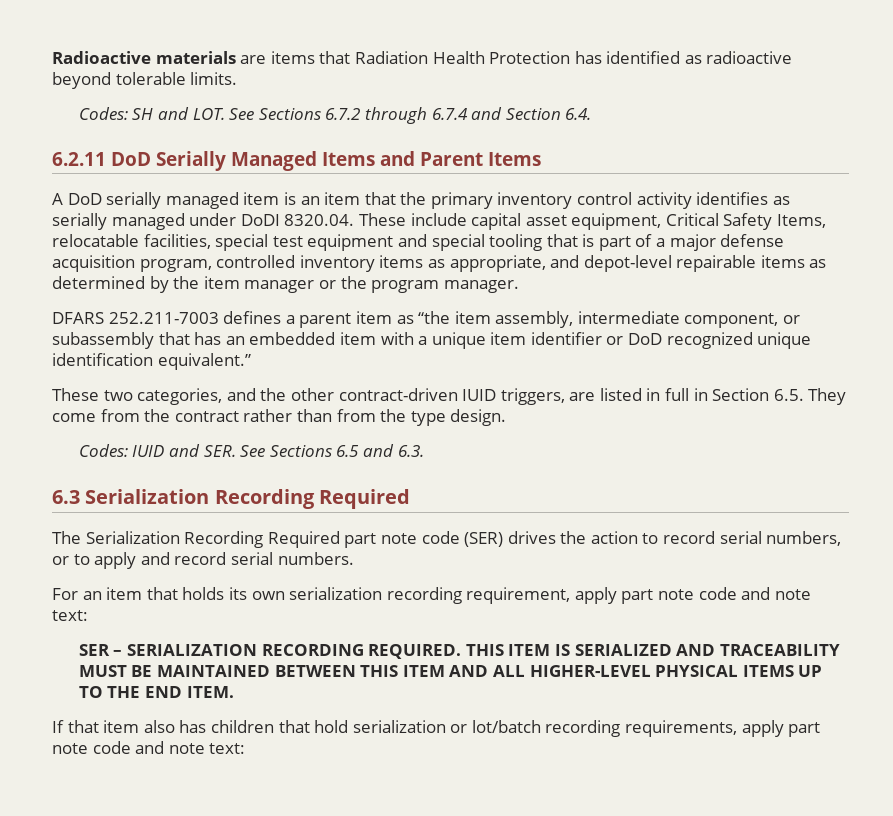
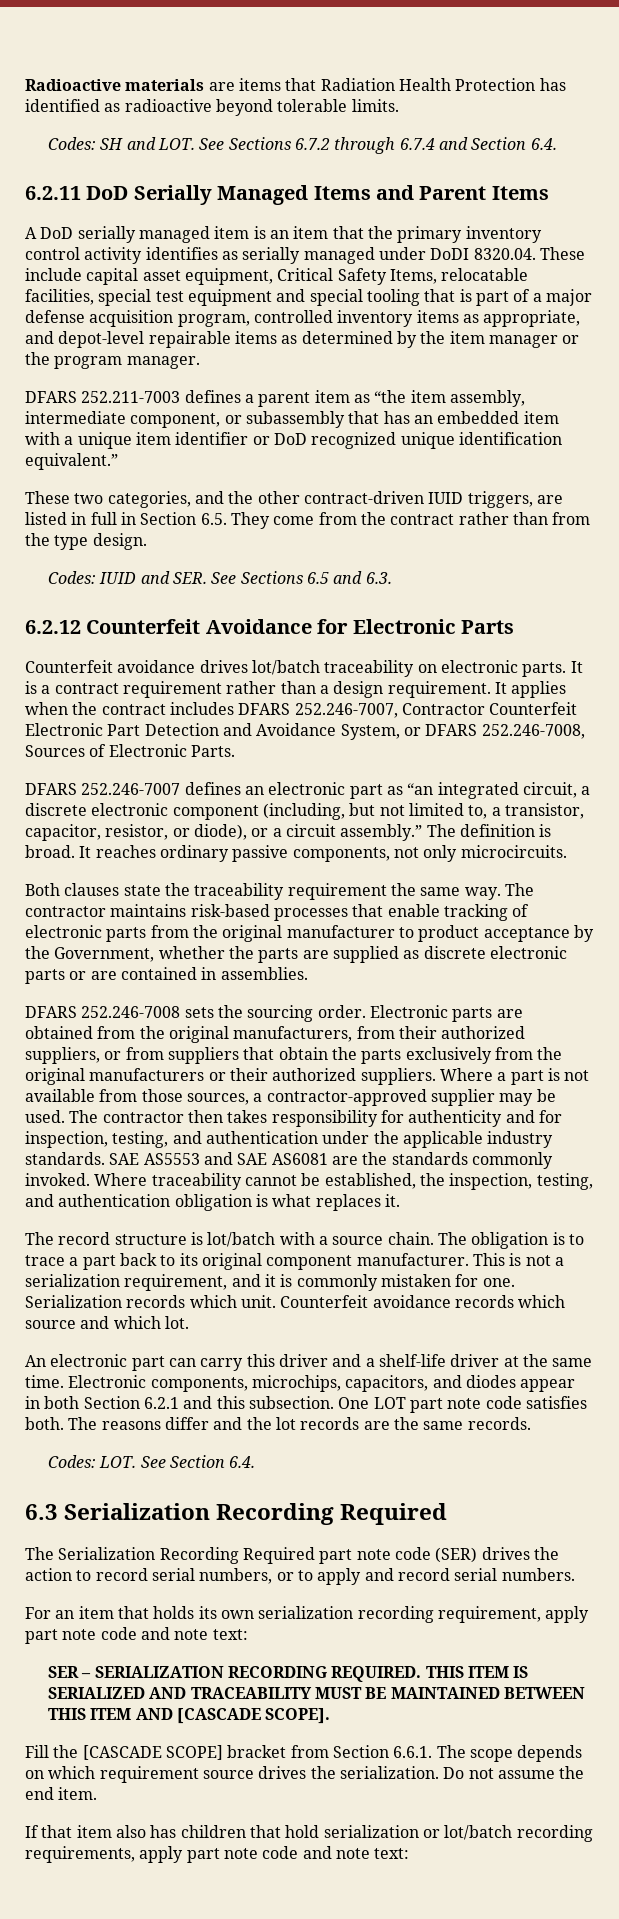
(424, 451) none -> [25,619,514,634] [25,660,583,677] [25,681,567,698] [25,702,578,718] [25,723,585,740] [25,744,235,757] [25,782,591,799] [25,803,584,820] [25,824,552,841] [25,845,567,862] [25,883,534,900] [25,904,530,921] [25,925,594,942] [25,946,567,963] [25,967,308,984] [25,1005,523,1022] [25,1026,526,1043] [25,1047,563,1064] [25,1068,590,1085] [25,1089,556,1106] [25,1110,562,1127] [25,1131,554,1148] [25,1152,553,1169] [25,1173,593,1190] [25,1194,400,1211] [25,1232,584,1249] [25,1253,564,1270] [25,1274,515,1291] [25,1295,566,1308] [25,1316,189,1329] [25,1354,593,1371] [25,1375,576,1392] [25,1396,587,1413] [25,1417,531,1430] [48,1455,256,1468] // 6.2.12 Counterfeit Avoidance for Electronic Parts // Counterfeit avoidance drives lot/batch traceability on electronic parts. It is a contract requirement rather than a design requirement. It applies when the contract includes DFARS 252.246-7007, Contractor Counterfeit Electronic Part Detection and Avoidance System, or DFARS 252.246-7008, Sources of Electronic Parts. // DFARS 252.246-7007 defines an electronic part as “an integrated circuit, a discrete electronic component (including, but not limited to, a transistor, capacitor, resistor, or diode), or a circuit assembly.” The definition is broad. It reaches ordinary passive components, not only microcircuits. // Both clauses state the traceability requirement the same way. The contractor maintains risk-based processes that enable tracking of electronic parts from the original manufacturer to product acceptance by the Government, whether the parts are supplied as discrete electronic parts or are contained in assemblies. // DFARS 252.246-7008 sets the sourcing order. Electronic parts are obtained from the original manufacturers, from their authorized suppliers, or from suppliers that obtain the parts exclusively from the original manufacturers or their authorized suppliers. Where a part is not available from those sources, a contractor-approved supplier may be used. The contractor then takes responsibility for authenticity and for inspection, testing, and authentication under the applicable industry standards. SAE AS5553 and SAE AS6081 are the standards commonly invoked. Where traceability cannot be established, the inspection, testing, and authentication obligation is what replaces it. // The record structure is lot/batch with a source chain. The obligation is to trace a part back to its original component manufacturer. This is not a serialization requirement, and it is commonly mistaken for one. Serialization records which unit. Counterfeit avoidance records which source and which lot. // An electronic part can carry this driver and a shelf-life driver at the same time. Electronic components, microchips, capacitors, and diodes appear in both Section 6.2.1 and this subsection. One LOT part note code satisfies both. The reasons differ and the lot records are the same records. // Codes: LOT. See Section 6.4.
[492,665,823,677] [78,686,234,698] ALL HIGHER-LEVEL PHYSICAL ITEMS UP TO THE END ITEM. -> [177,1708,331,1724] [25,1745,583,1762] [25,1766,585,1783] [25,1787,98,1800] [CASCADE SCOPE]. // Fill the [CASCADE SCOPE] bracket from Section 6.6.1. The scope depends on which requirement source drives the serialization. Do not assume the end item.

